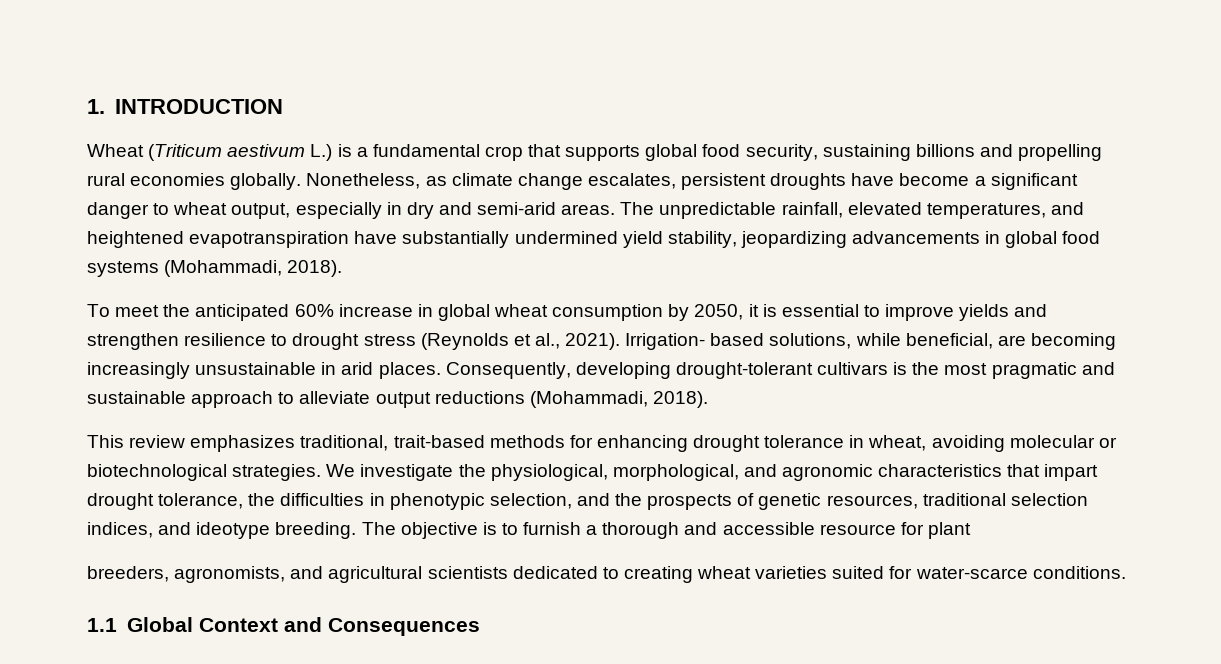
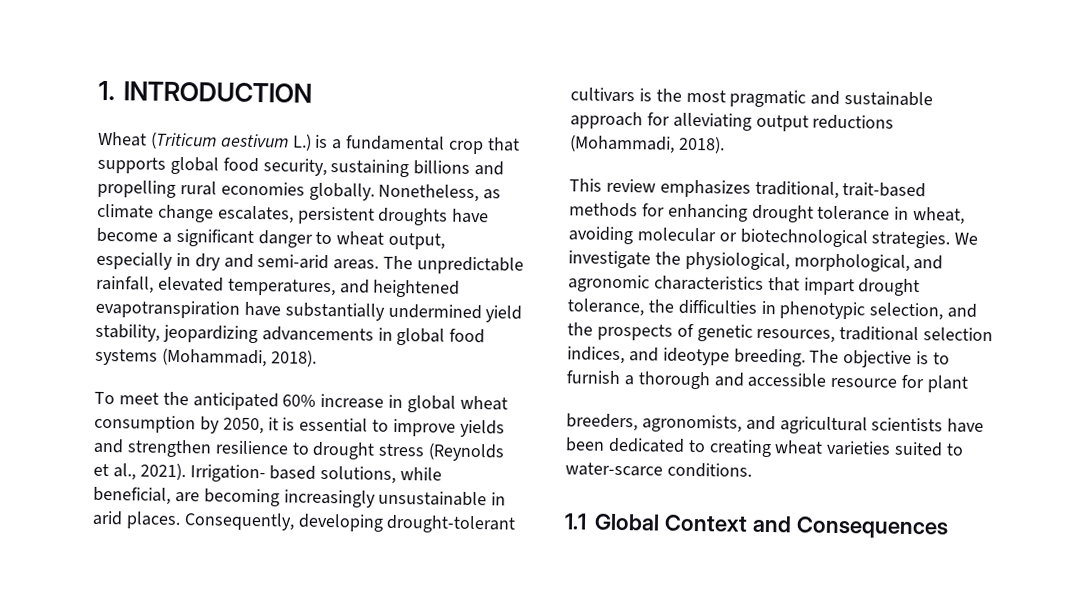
[278,391,371,404] to alleviate -> [646,112,752,131] for alleviating
(508, 572) none -> [947,418,985,433] [565,437,605,452] have been
[889,566,913,579] for -> [946,443,965,456] to

